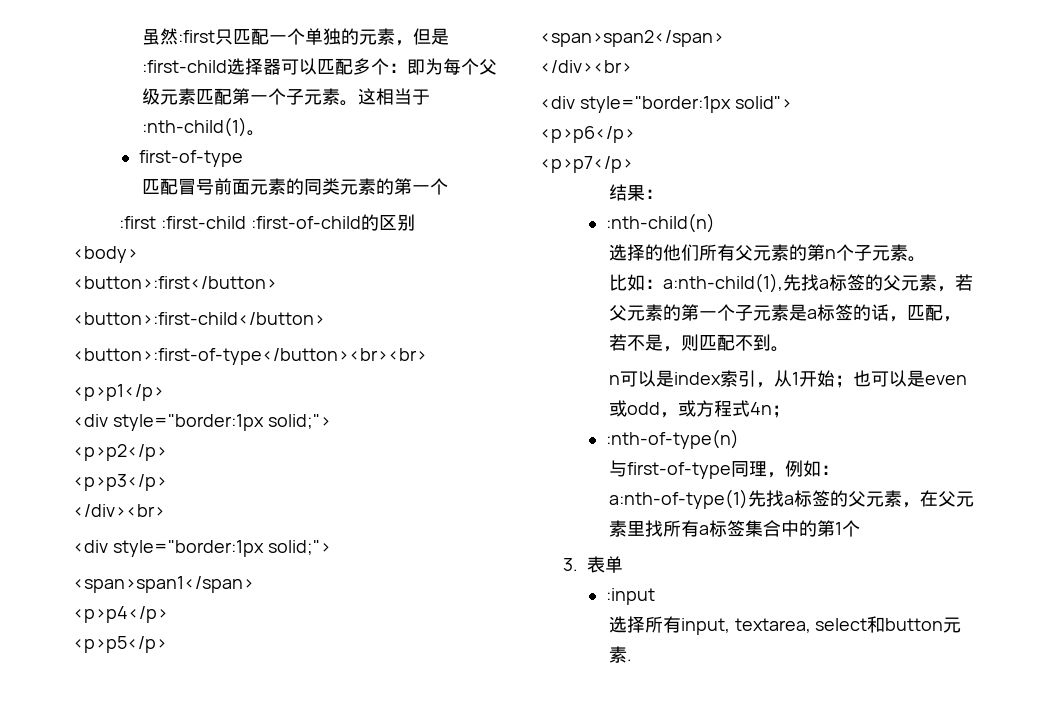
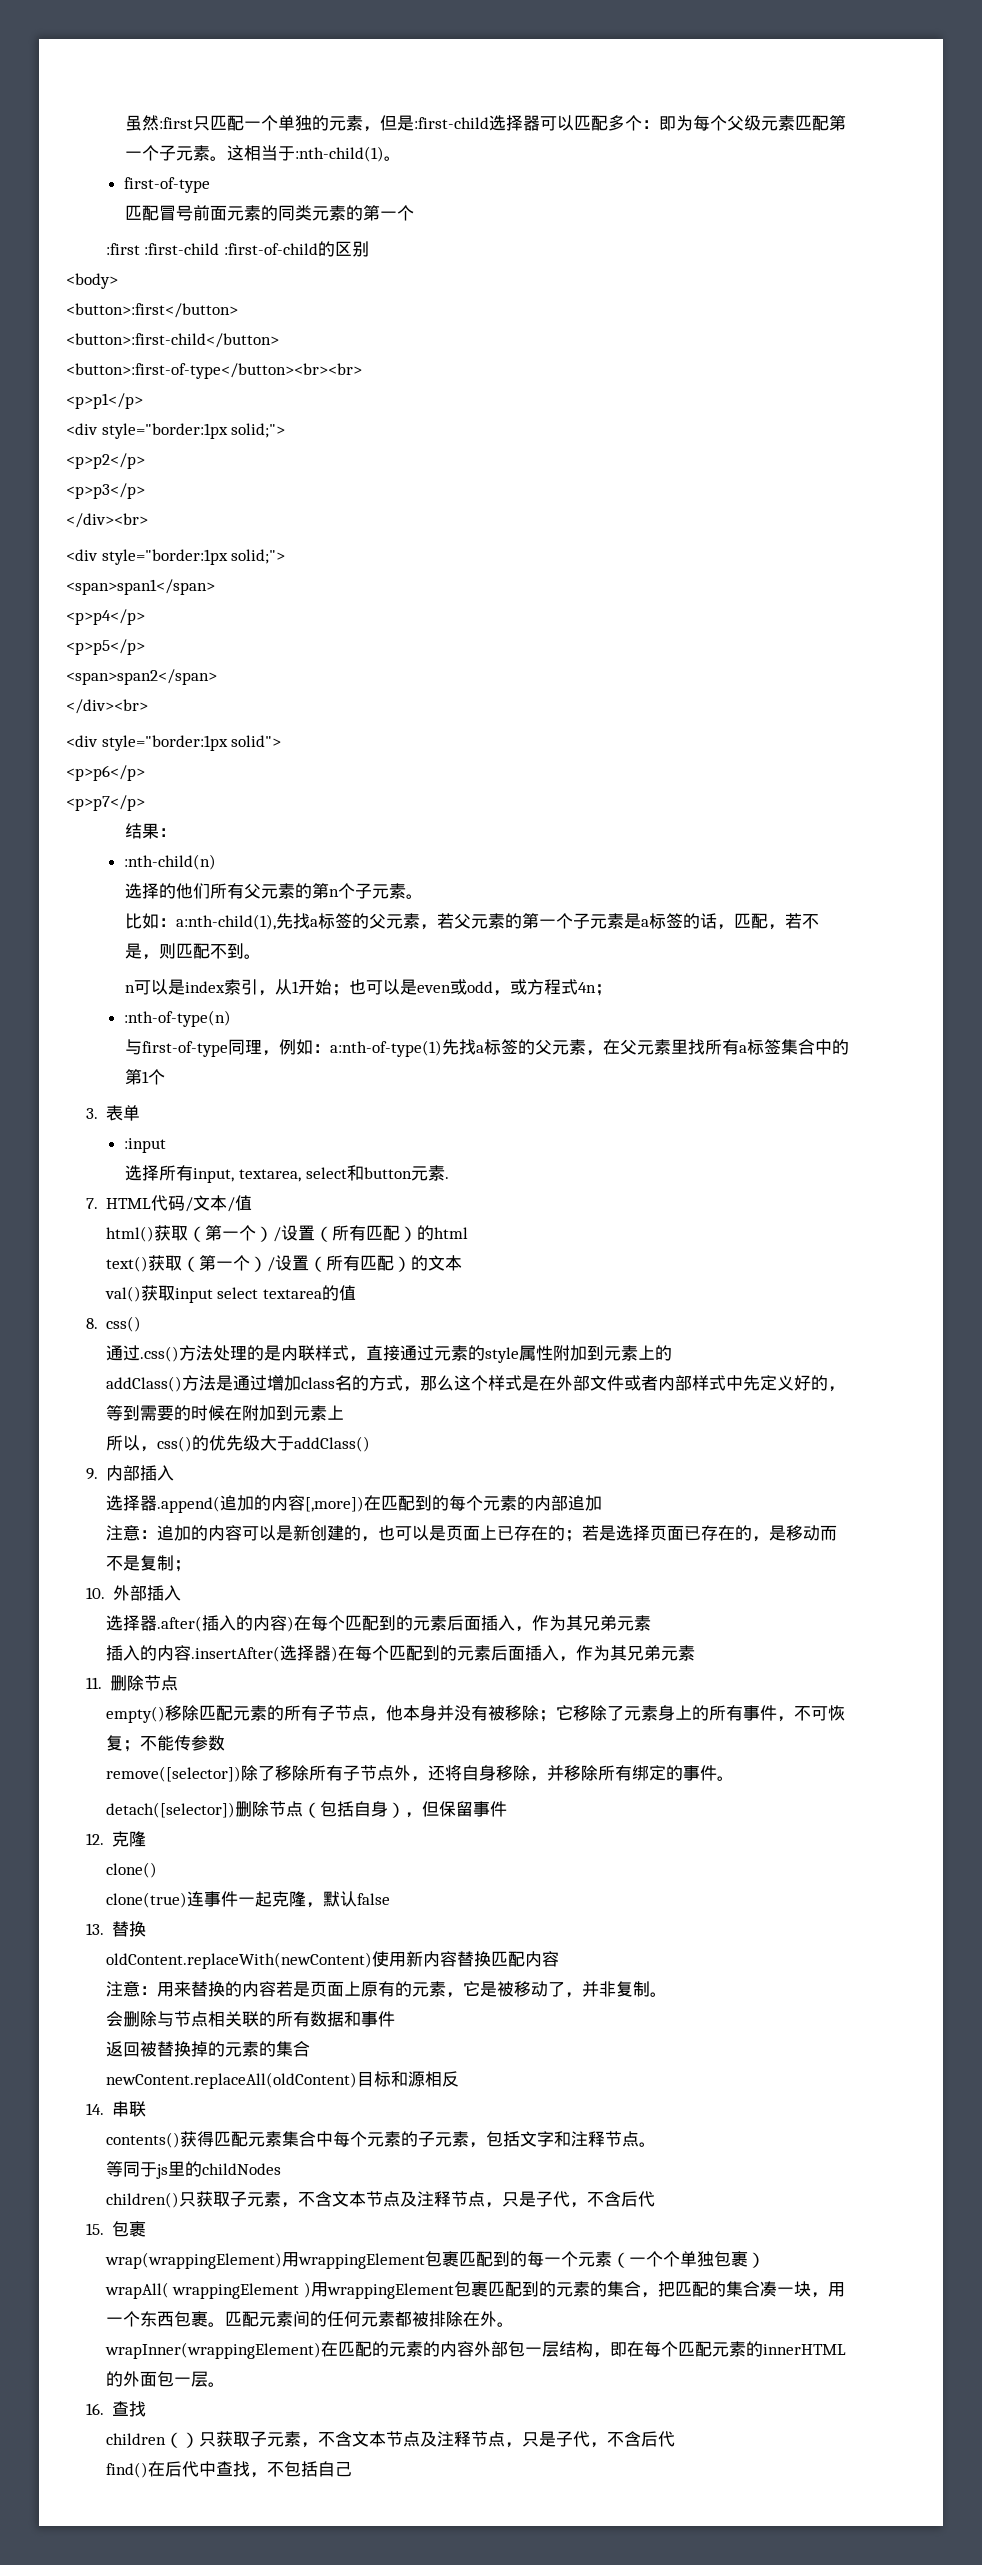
(632, 660) none -> [85,1195,253,1212] [105,1225,468,1242] [105,1255,462,1272] [104,1285,356,1303] [85,1316,142,1332] [105,1345,672,1363] [105,1375,845,1392] [105,1405,344,1421] [105,1435,370,1452] [85,1465,175,1481] [105,1495,602,1513] [105,1525,837,1542] [105,1555,191,1572] [85,1585,182,1601] [105,1615,651,1632] [105,1645,695,1662] [85,1675,179,1691] [105,1705,845,1723] [105,1735,225,1752] [105,1765,734,1782] [105,1801,507,1818] [85,1831,147,1847] [105,1862,157,1878] [105,1891,390,1908] [85,1921,147,1937] [105,1951,559,1969] [105,1981,667,1998] [105,2011,395,2027] [105,2041,310,2057] [105,2071,459,2089] [85,2101,147,2117] [105,2131,656,2148] [105,2161,281,2179] [105,2191,655,2208] [85,2221,147,2237] [104,2251,765,2269] [104,2281,845,2299] [105,2311,514,2327] [104,2341,846,2359] [105,2371,225,2387] [85,2401,147,2417] [105,2431,675,2448] [105,2461,352,2478] // 7. HTML代码/文本/值 // html()获取（第一个）/设置（所有匹配）的html // text()获取（第一个）/设置（所有匹配）的文本 // val()获取input select textarea的值 // 8. css() // 通过.css()方法处理的是内联样式，直接通过元素的style属性附加到元素上的 // addClass()方法是通过增加class名的方式，那么这个样式是在外部文件或者内部样式中先定义好的，等到需要的时候在附加到元素上 // 所以，css()的优先级大于addClass() // 9.内部插入 // 选择器.append(追加的内容[,more])在匹配到的每个元素的内部追加 // 注意：追加的内容可以是新创建的，也可以是页面上已存在的；若是选择页面已存在的，是移动而不是复制； // 10.外部插入 // 选择器.after(插入的内容)在每个匹配到的元素后面插入，作为其兄弟元素 // 插入的内容.insertAfter(选择器)在每个匹配到的元素后面插入，作为其兄弟元素 // 11.删除节点 // empty()移除匹配元素的所有子节点，他本身并没有被移除；它移除了元素身上的所有事件，不可恢复；不能传参数 // remove([selector])除了移除所有子节点外，还将自身移除，并移除所有绑定的事件。 // detach([selector])删除节点（包括自身），但保留事件 // 12.克隆 // clone() // clone(true)连事件一起克隆，默认false // 13.替换 // oldContent.replaceWith(newContent)使用新内容替换匹配内容 // 注意：用来替换的内容若是页面上原有的元素，它是被移动了，并非复制。 // 会删除与节点相关联的所有数据和事件 // 返回被替换掉的元素的集合 // newContent.replaceAll(oldContent)目标和源相反 // 14.串联 // contents()获得匹配元素集合中每个元素的子元素，包括文字和注释节点。 // 等同于js里的childNodes // children()只获取子元素，不含文本节点及注释节点，只是子代，不含后代 // 15.包裹 // wrap(wrappingElement)用wrappingElement包裹匹配到的每一个元素（一个个单独包裹） // wrapAll( wrappingElement )用wrappingElement包裹匹配到的元素的集合，把匹配的集合凑一块，用一个东西包裹。匹配元素间的任何元素都被排除在外。 // wrapInner(wrappingElement)在匹配的元素的内容外部包一层结构，即在每个匹配元素的innerHTML的外面包一层。 // 16.查找 // children（）只获取子元素，不含文本节点及注释节点，只是子代，不含后代 // find()在后代中查找，不包括自己

